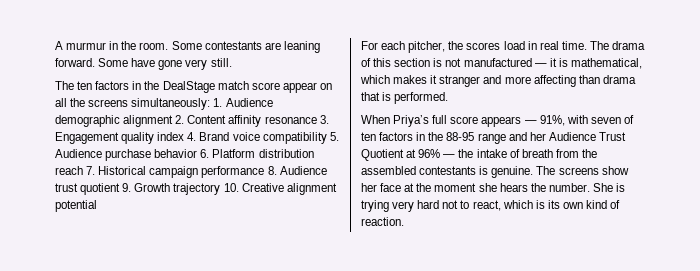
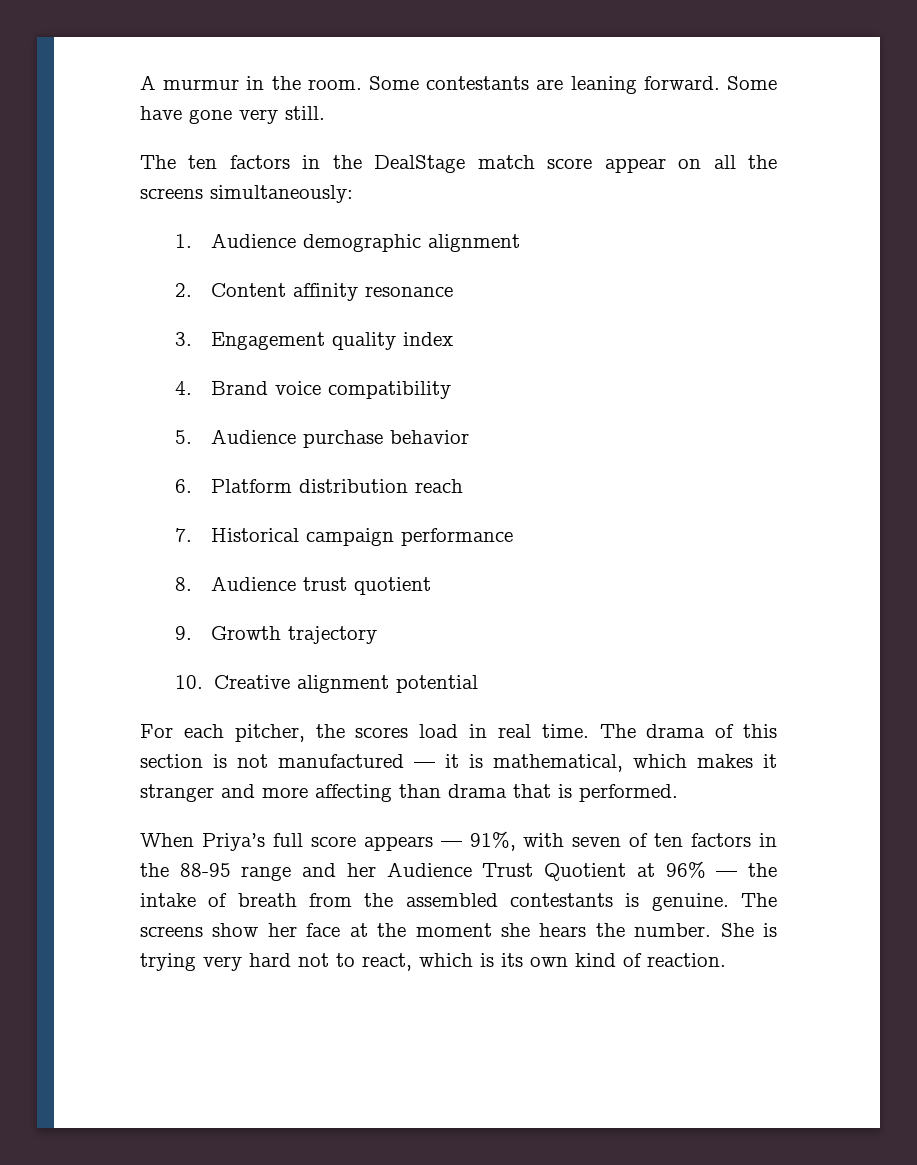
(211, 104) none -> (353, 194) //
(174, 121) none -> (520, 243) //
(317, 120) none -> (453, 291) //
(185, 136) none -> (453, 339) //
(327, 138) none -> (451, 390) //
(198, 153) none -> (469, 437) //
(83, 170) none -> (463, 486) //
(265, 172) none -> (513, 537) //
(121, 189) none -> (431, 586) //
(221, 189) none -> (377, 635) //

